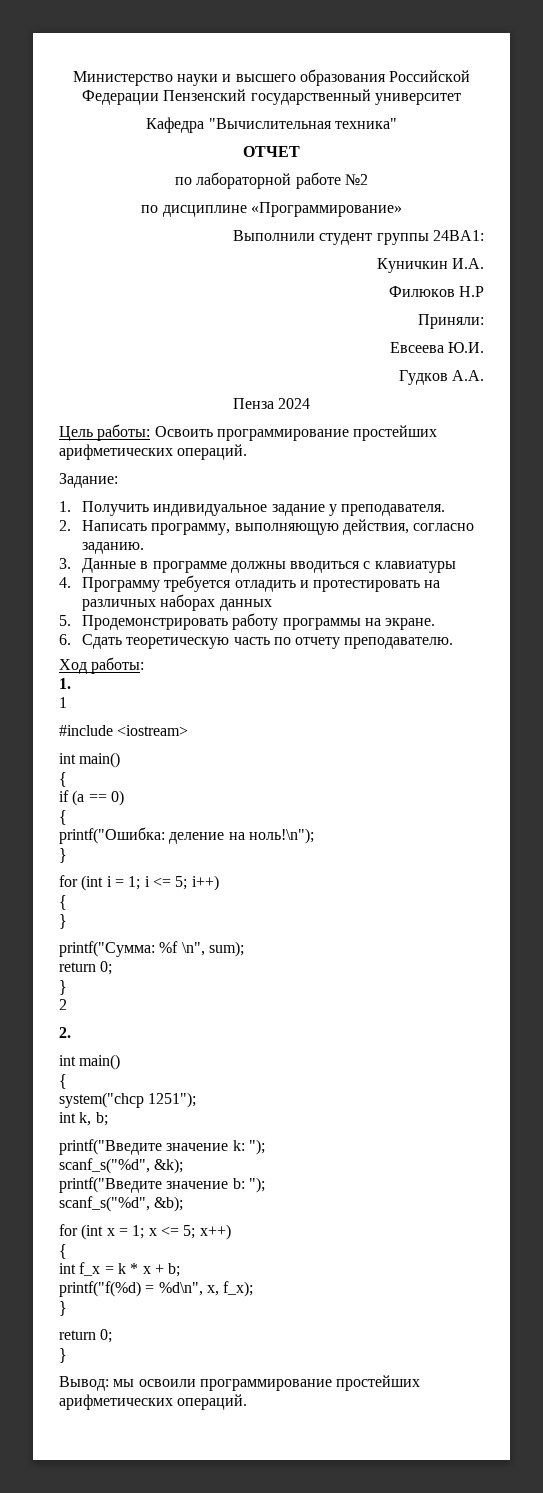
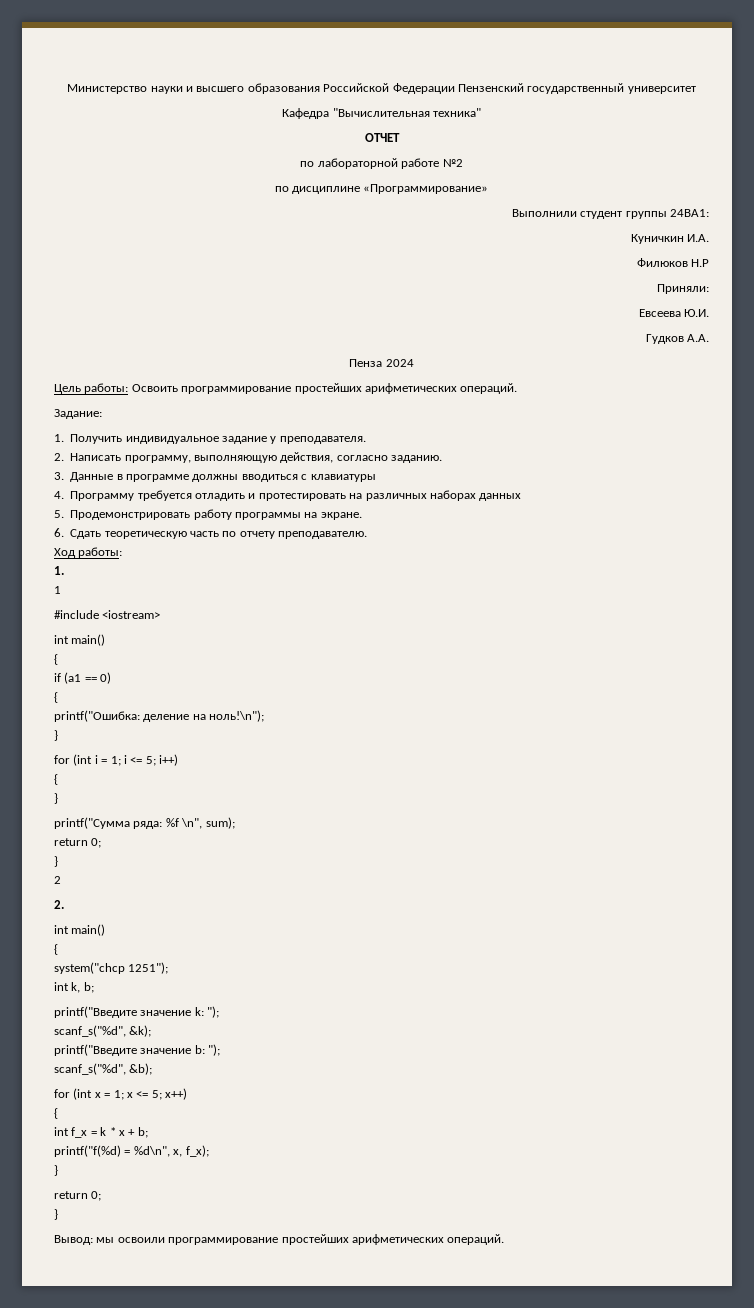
[72,790,85,806] (a -> [64,672,82,684] (a1
[59,941,155,957] printf("Сумма: -> [54,817,163,829] printf("Сумма ряда:

